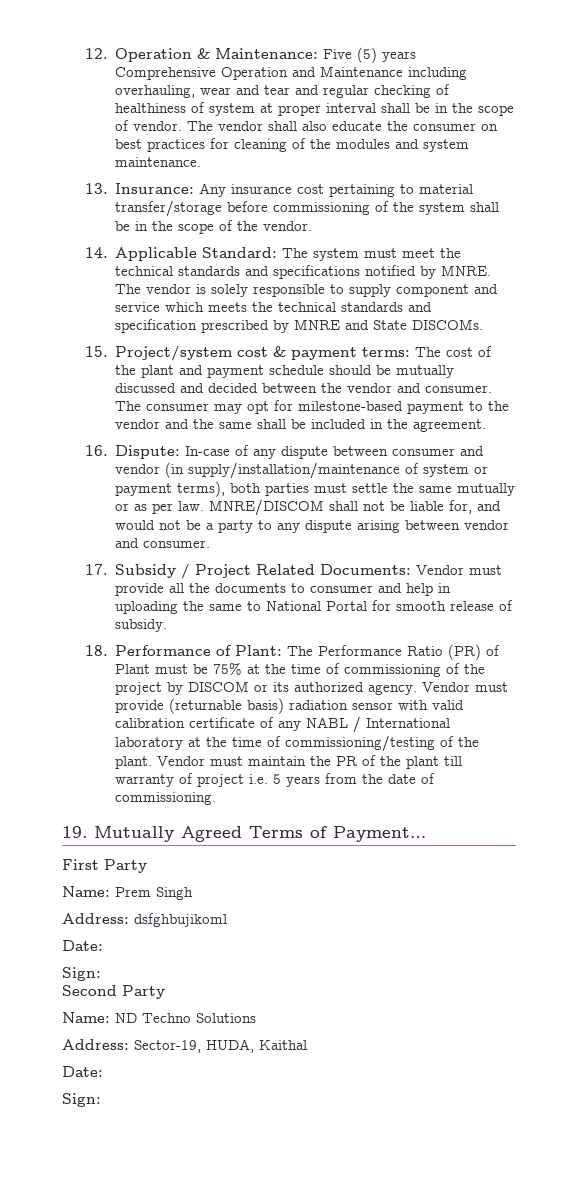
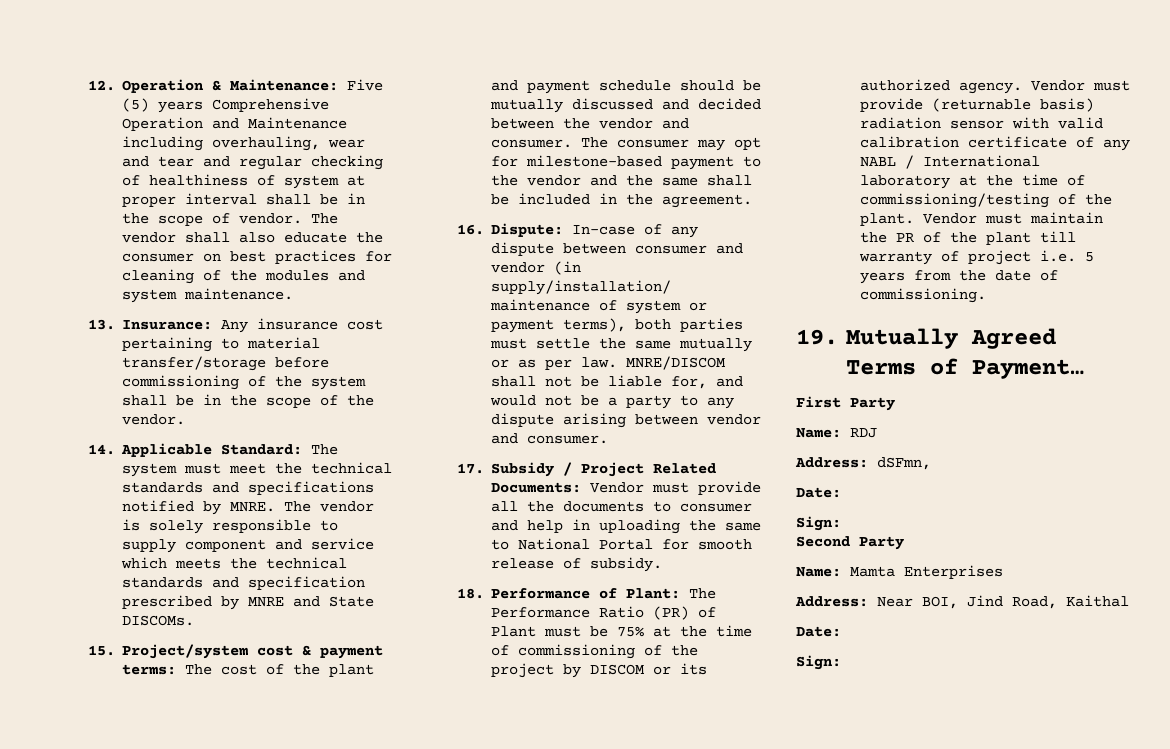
[115,887,193,900] [62,913,227,927] Prem Singh // Address: dsfghbujikoml -> [850,428,877,438] [795,457,931,470] RDJ // Address: dSFmn,
[115,1013,256,1023] [62,1039,254,1053] ND Techno Solutions // Address: Sector-19, HUDA, -> [850,565,1003,579] [795,595,1057,609] Mamta Enterprises // Address: Near BOI, Jind Road,

